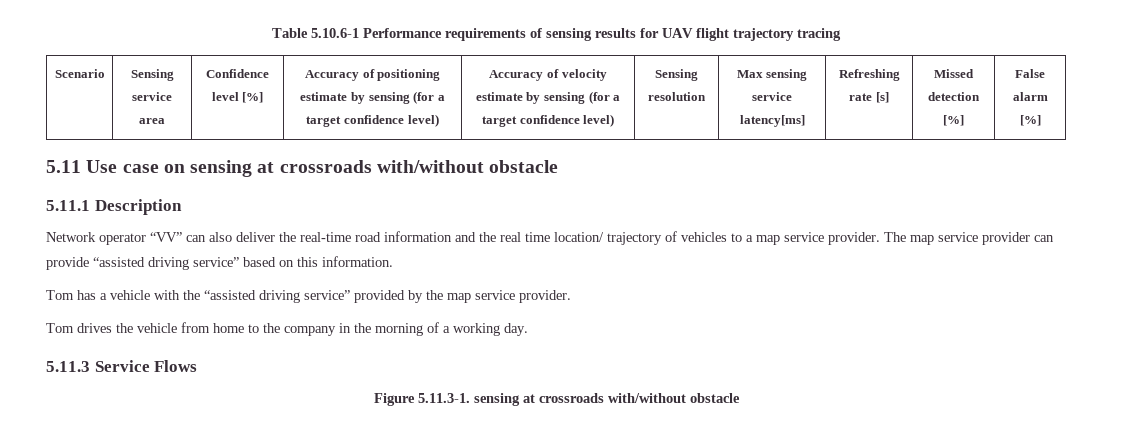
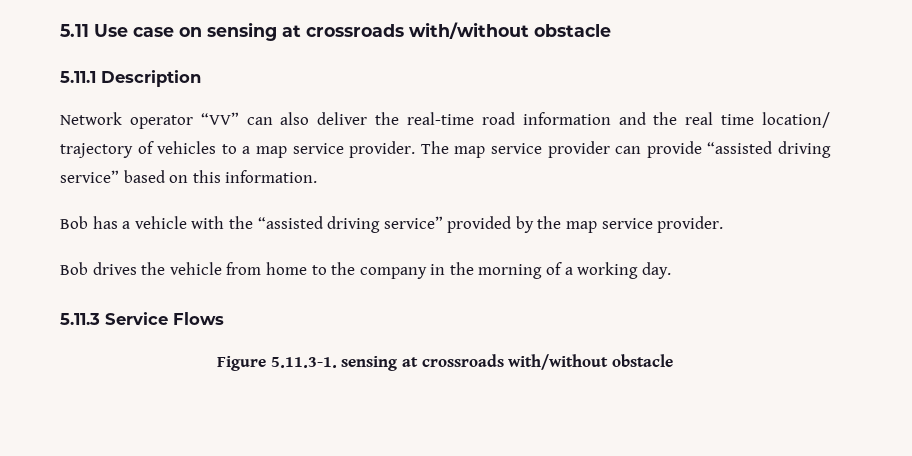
[272,28,841,41] [54,69,105,78] [130,69,174,81] [132,92,172,101] [139,118,165,124] [206,69,269,78] [211,92,264,103] [304,69,441,81] [300,91,445,104] [306,114,439,127] [489,69,607,81] [475,91,621,104] [481,114,615,127] [655,69,698,81] [648,92,706,101] [736,69,808,81] [752,92,792,101] [739,115,805,127] [838,69,900,81] [849,92,889,103] [934,69,974,78] [928,92,980,101] [943,115,964,126] [1015,69,1045,78] [1012,92,1048,101] [1019,115,1041,126] Table 5.10.6-1 Performance requirements of sensing results for UAV flight trajectory tracing // Scenario | Sensing service area | Confidence level [%] | Accuracy of positioning estimate by sensing (for a target confidence level) | Accuracy of velocity estimate by sensing (for a target confidence level) | Sensing resolution | Max sensing service latency[ms] | Refreshing rate [s] | Missed detection [%] | False alarm [%] // -> (60, 30) none
[46,290,74,300] Tom -> [60,216,88,229] Bob
[46,323,74,333] Tom -> [60,262,88,275] Bob

